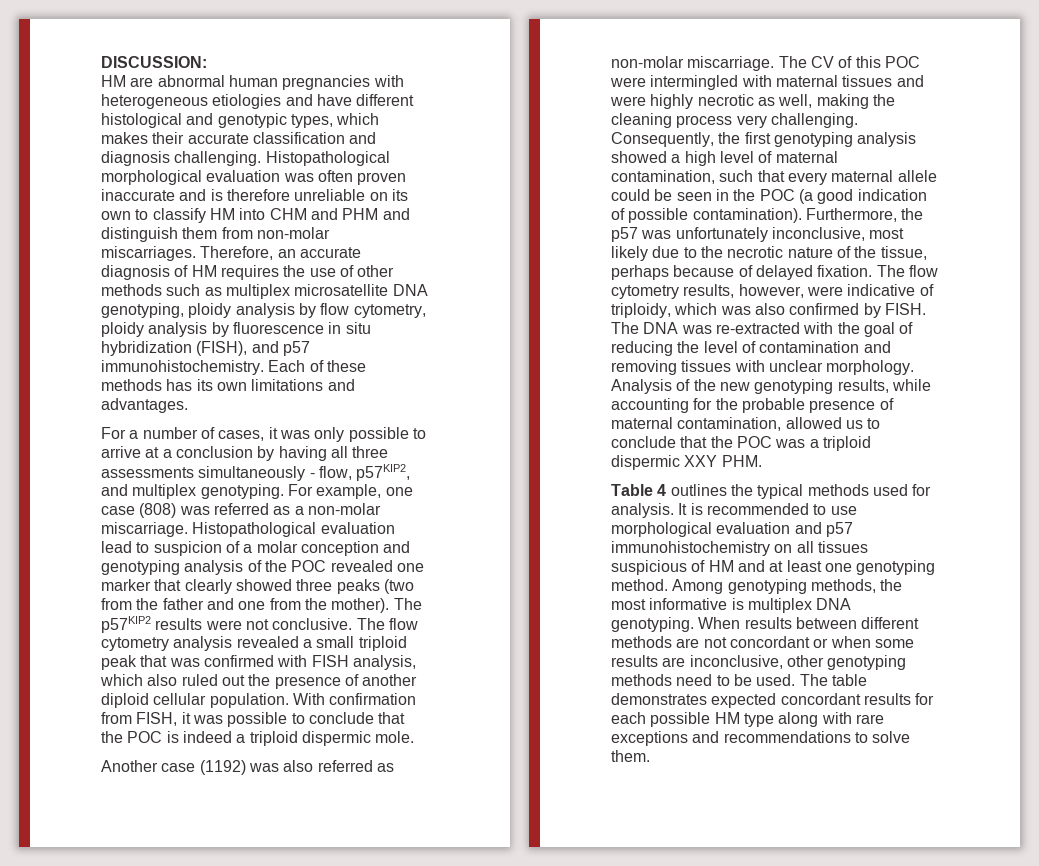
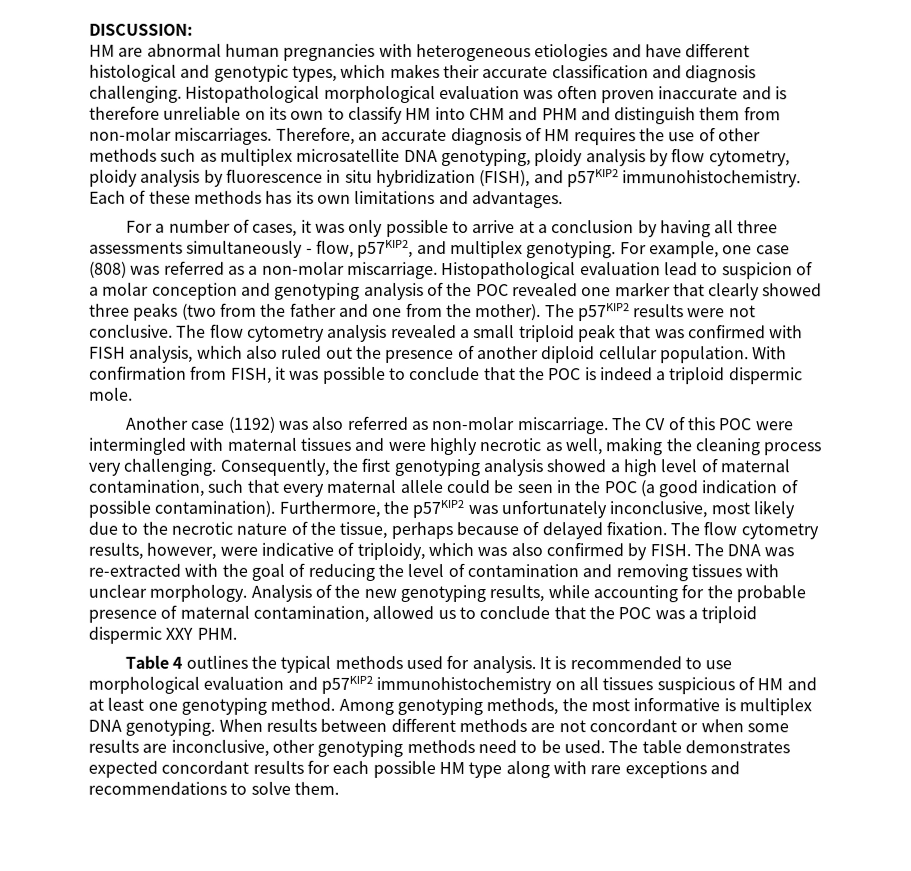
[282,341,310,356] p57 -> [566,169,619,188] p57KIP2
[611,227,638,242] p57 -> [412,499,465,519] p57KIP2
[825,522,853,537] p57 -> [320,675,373,694] p57KIP2

